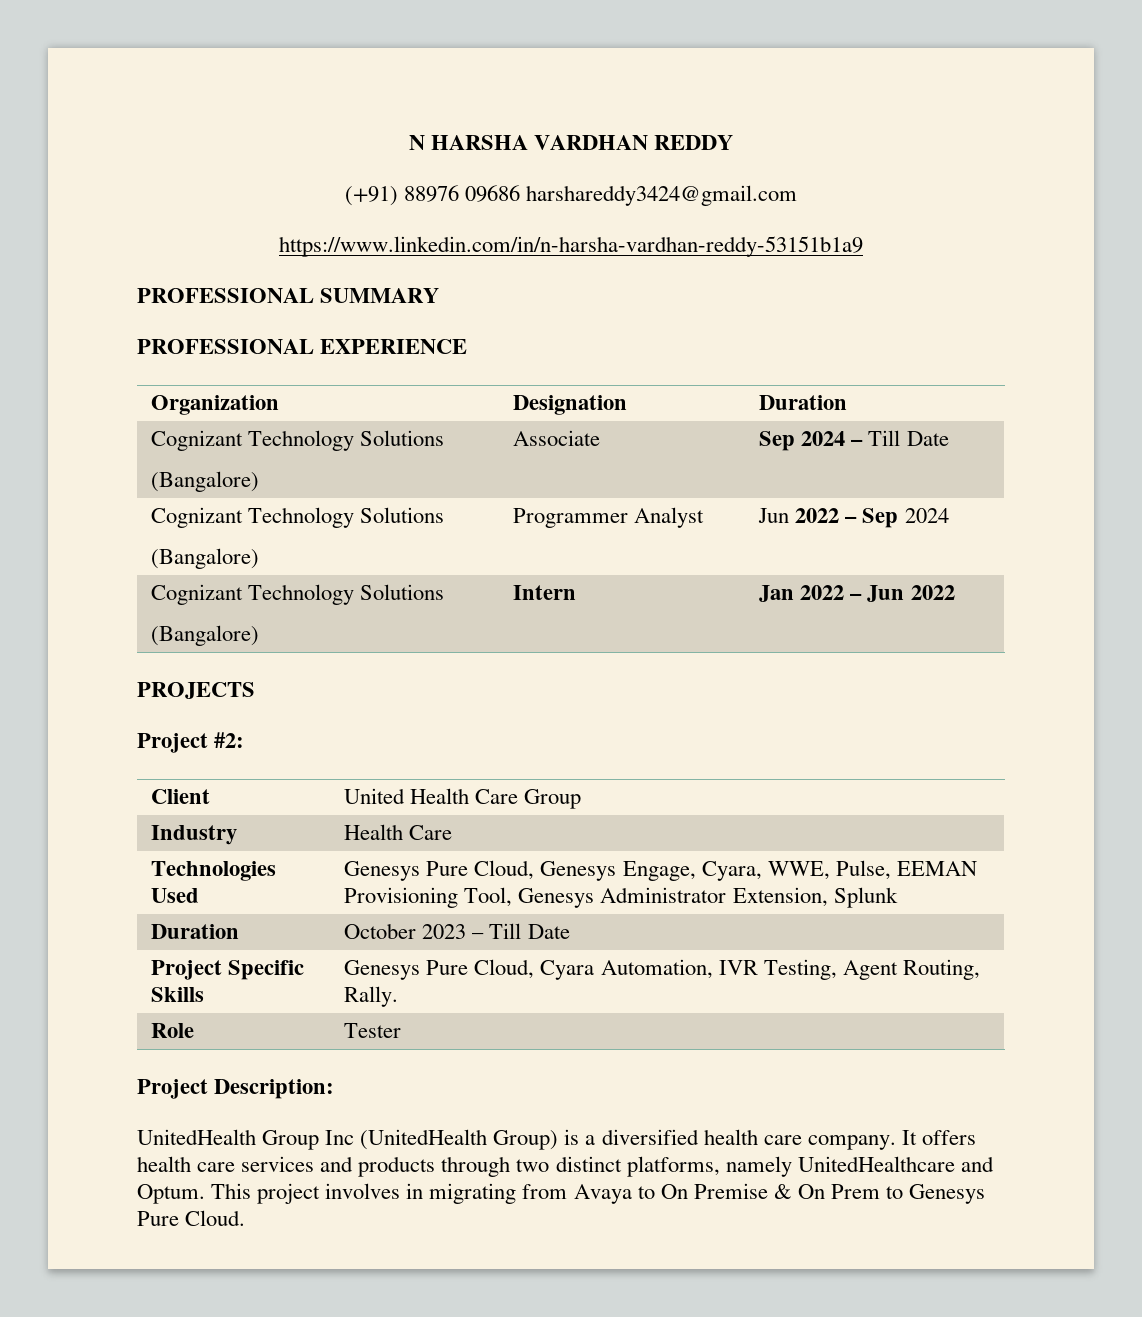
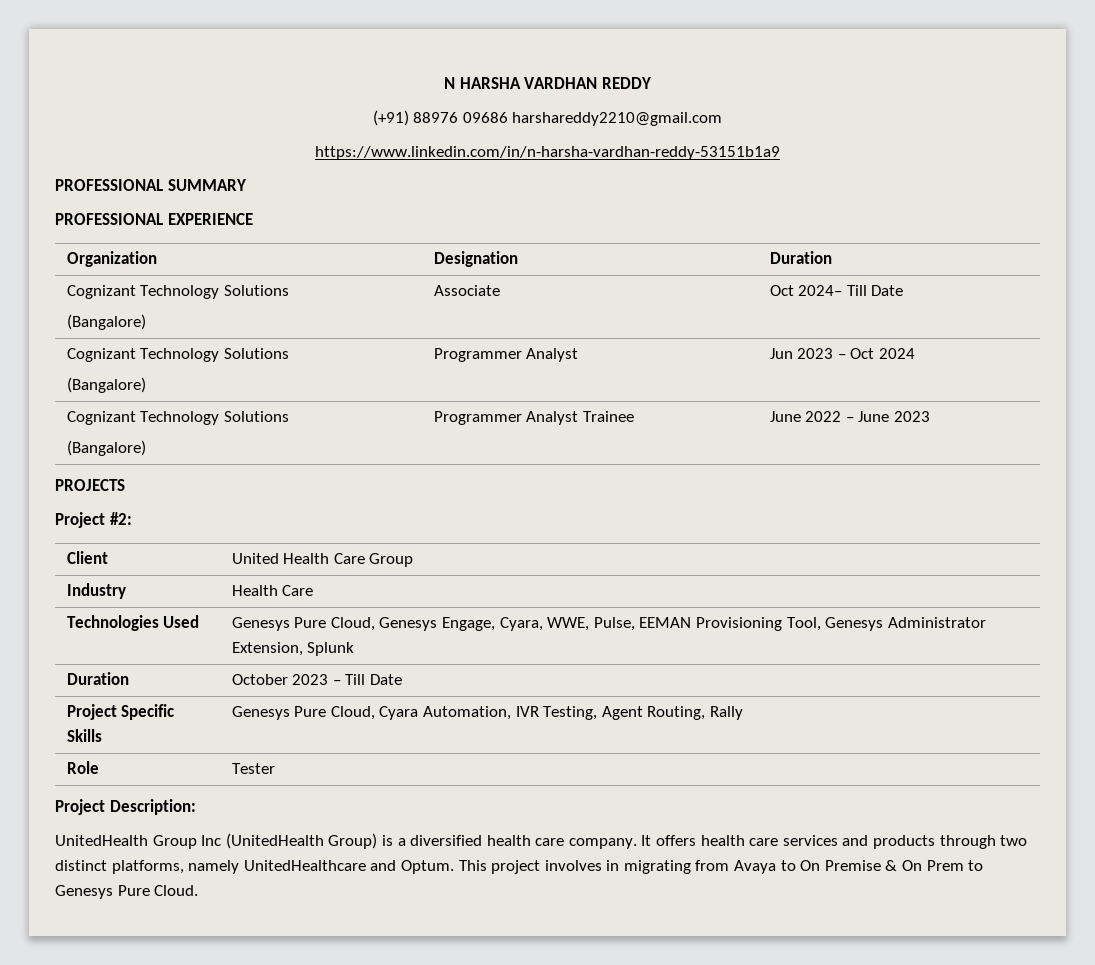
[526,185,798,206] harshareddy3424@gmail.com -> [512,112,723,126] harshareddy2210@gmail.com
[759,431,864,451] Sep 2024 – -> [769,285,843,296] Oct 2024–
[795,508,899,528] 2022 – Sep -> [797,348,875,359] 2023 – Oct
[513,585,577,600] [759,585,955,602] Intern | Jan 2022 – Jun 2022 -> [433,411,634,425] [769,411,931,422] Programmer Analyst Trainee | June 2022 – June 2023
[344,986,399,1007] Rally. -> [709,706,743,720] Rally

